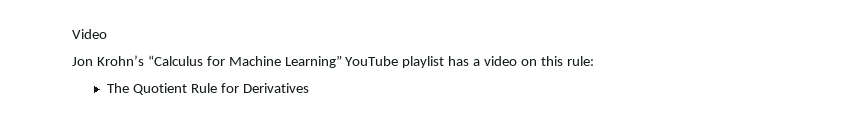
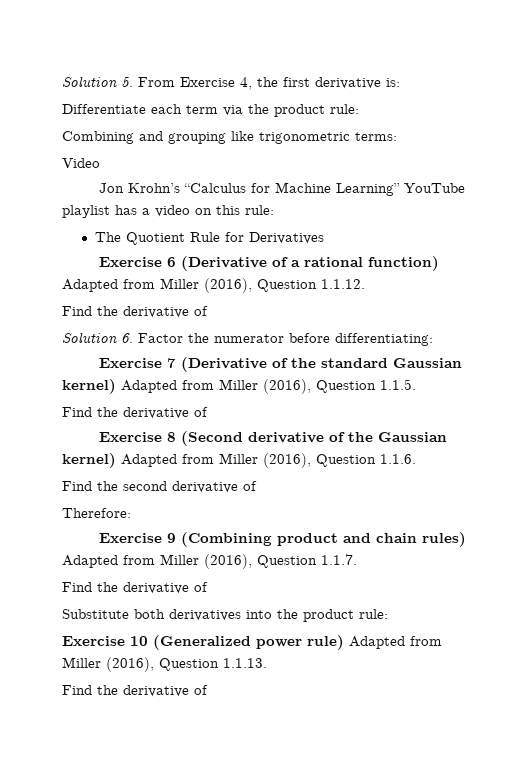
(72, 34) none -> [62,76,400,90] [62,104,359,117] [62,131,397,144] Solution 5. From Exercise 4, the first derivative is: // Differentiate each term via the product rule: // Combining and grouping like trigonometric terms: //
(309, 88) none -> [98,256,439,271] [62,278,365,293] [62,306,208,318] [62,332,433,346] [98,357,462,372] [62,379,416,394] [62,407,208,419] [98,431,447,446] [62,453,416,468] [62,481,257,493] [62,508,131,518] [98,532,466,547] [62,554,357,569] [62,582,208,594] [62,609,388,622] [62,635,442,650] [62,657,267,672] [62,685,208,697] // Exercise 6 (Derivative of a rational function) Adapted from Miller (2016), Question 1.1.12. // Find the derivative of // Solution 6. Factor the numerator before differentiating: // Exercise 7 (Derivative of the standard Gaussian kernel) Adapted from Miller (2016), Question 1.1.5. // Find the derivative of // Exercise 8 (Second derivative of the Gaussian kernel) Adapted from Miller (2016), Question 1.1.6. // Find the second derivative of // Therefore: // Exercise 9 (Combining product and chain rules) Adapted from Miller (2016), Question 1.1.7. // Find the derivative of // Substitute both derivatives into the product rule: // Exercise 10 (Generalized power rule) Adapted from Miller (2016), Question 1.1.13. // Find the derivative of

